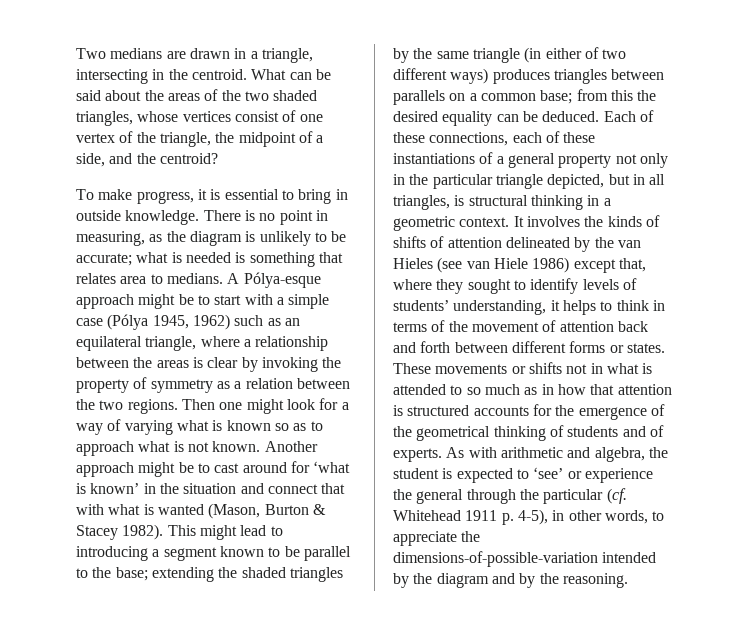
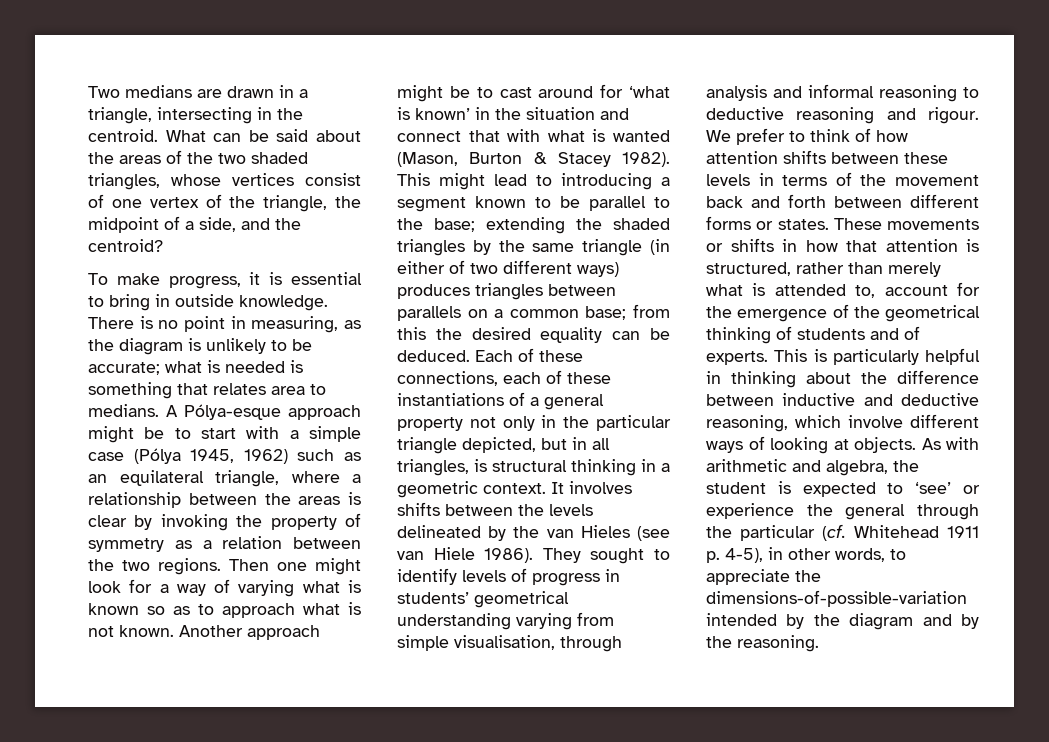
[584,215,660,227] [393,236,502,248] the kinds of shifts of attention -> [397,502,593,516] shifts between the levels
[532,257,646,273] [393,279,464,294] 1986) except that, where they -> [484,548,581,563] 1986). They
[393,300,649,315] students’ understanding, it helps to think -> [532,569,620,586] [397,591,569,608] [397,612,614,630] [397,635,622,652] [706,84,979,102] [706,107,979,124] [706,128,908,145] [706,150,948,164] [706,174,750,186] progress in students’ geometrical understanding varying from simple visualisation, through analysis and informal reasoning to deductive reasoning and rigour. We prefer to think of how attention shifts between these levels
[542,320,614,332] of attention -> (979, 180) none
[566,363,653,374] [393,384,538,395] not in what is attended to so much as -> (774, 245) none
[407,405,529,416] structured accounts -> [706,262,941,277] [706,283,948,298] structured, rather than merely what is attended to, account
(442, 455) none -> [774,348,980,365] [706,370,979,388] [706,393,979,406] [706,414,979,432] [706,436,916,454] This is particularly helpful in thinking about the difference between inductive and deductive reasoning, which involve different ways of looking at objects.

